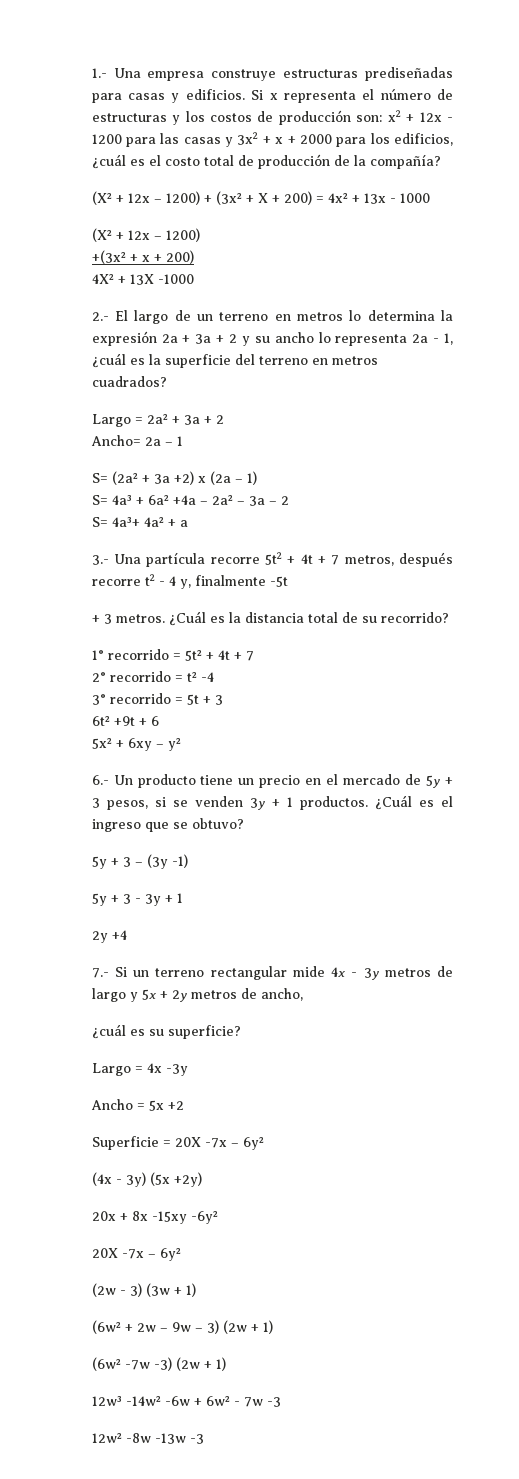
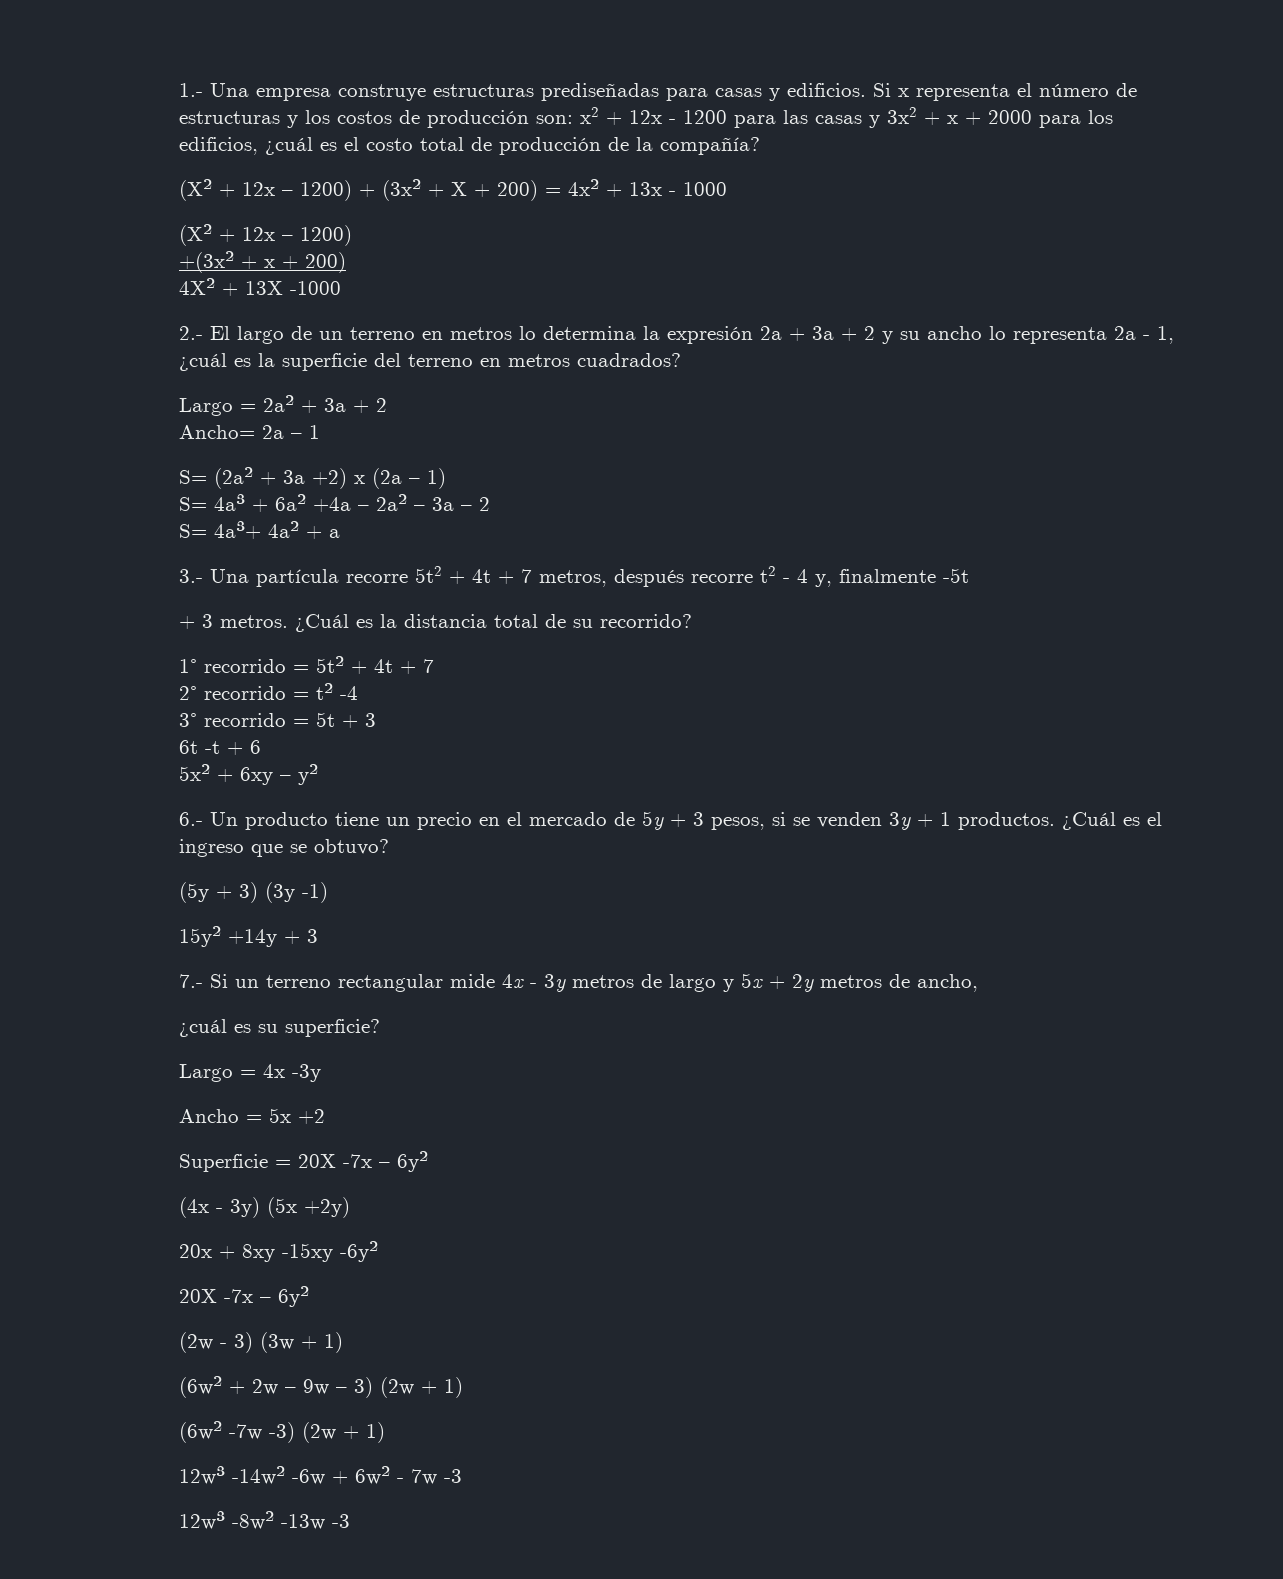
[91,716,135,726] 6t² +9t -> [179,740,221,754] 6t -t
[91,856,143,869] 5y + 3 – -> [179,882,259,903] (5y + 3)
[91,893,183,906] [91,930,127,943] 5y + 3 - 3y + 1 // 2y +4 -> [179,926,319,947] 15y² +14y + 3
[131,1211,148,1221] 8x -> [242,1244,276,1262] 8xy
[91,1433,151,1443] 12w² -8w -> [179,1511,275,1530] 12w³ -8w²

